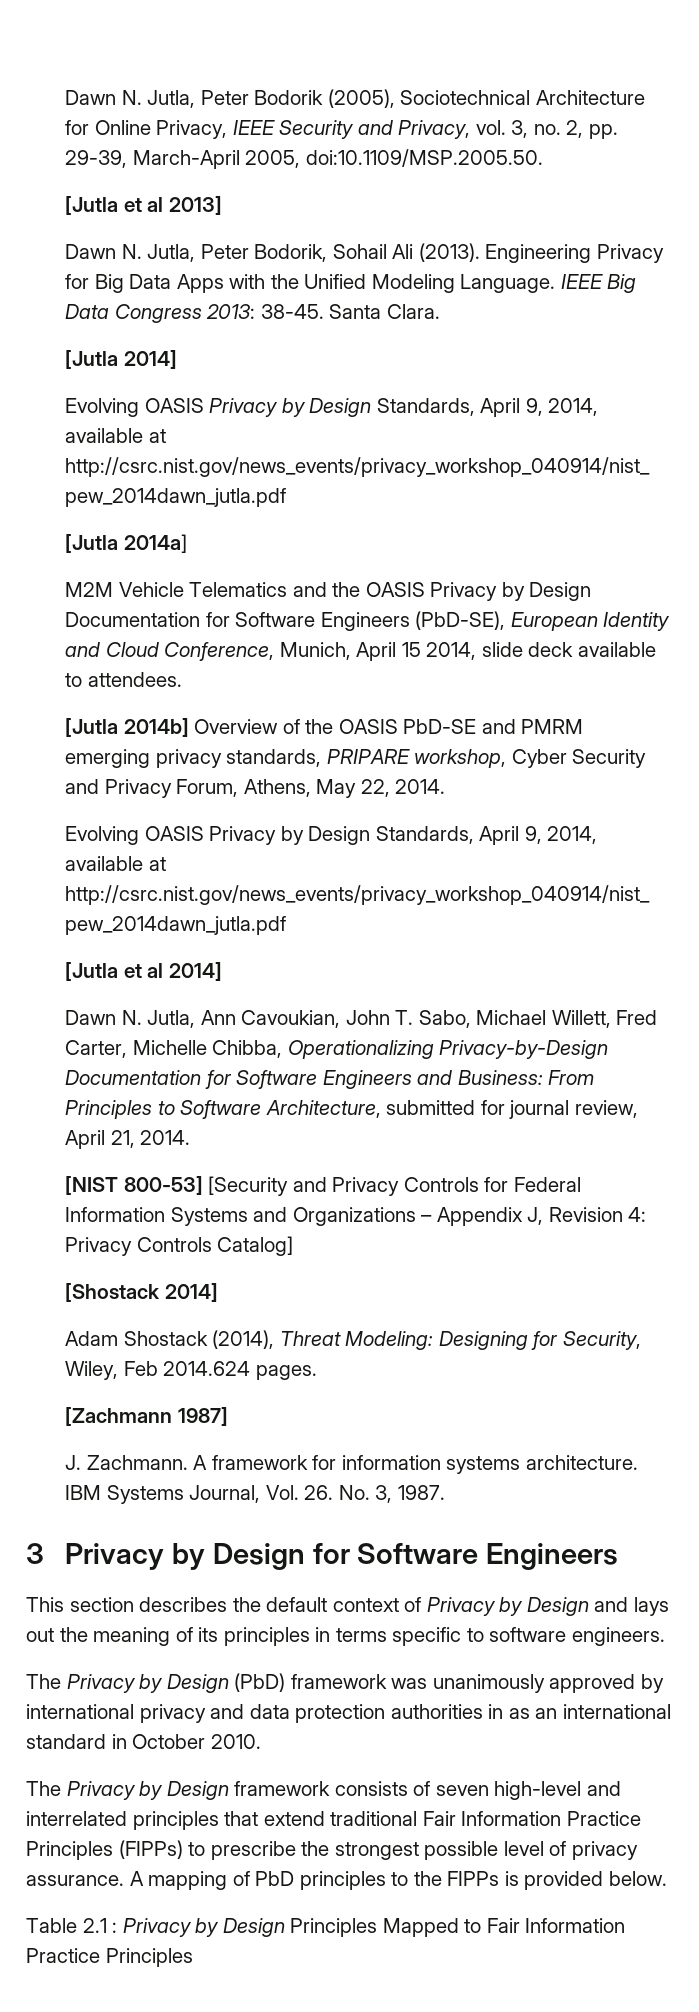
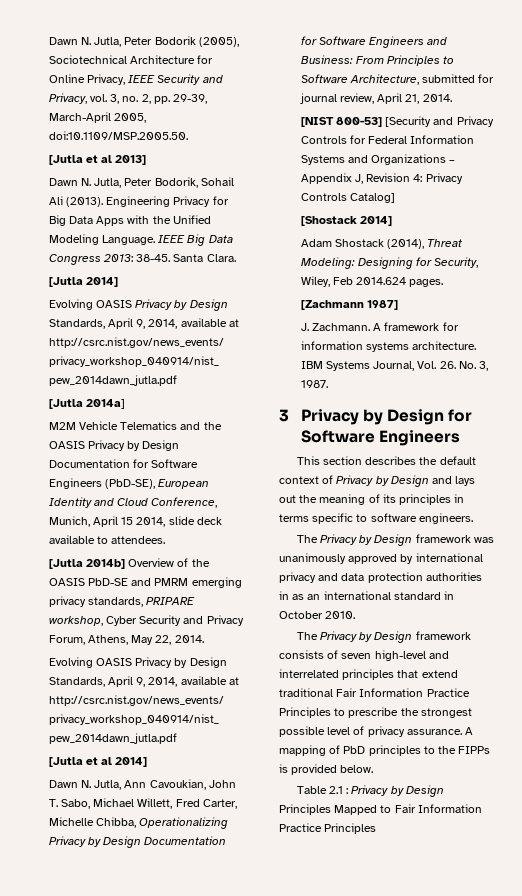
[439,1040,609,1059] Privacy-by-Design -> [48,836,142,848] Privacy by Design
[234,1673,286,1692] (PbD) -> (413, 540) none
[118,1840,183,1859] (FIPPs) -> (331, 712) none

